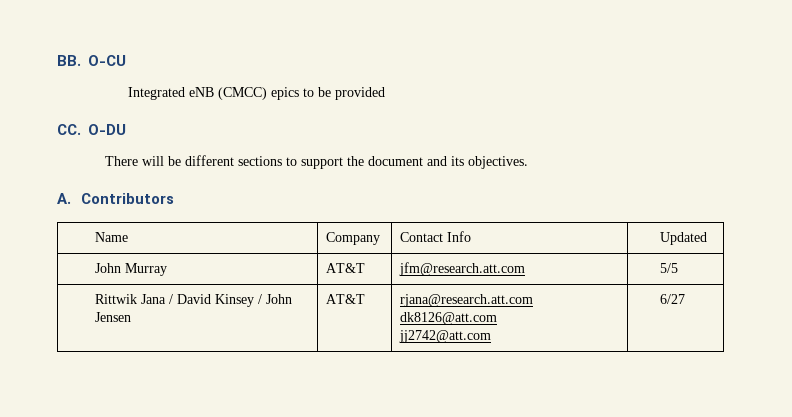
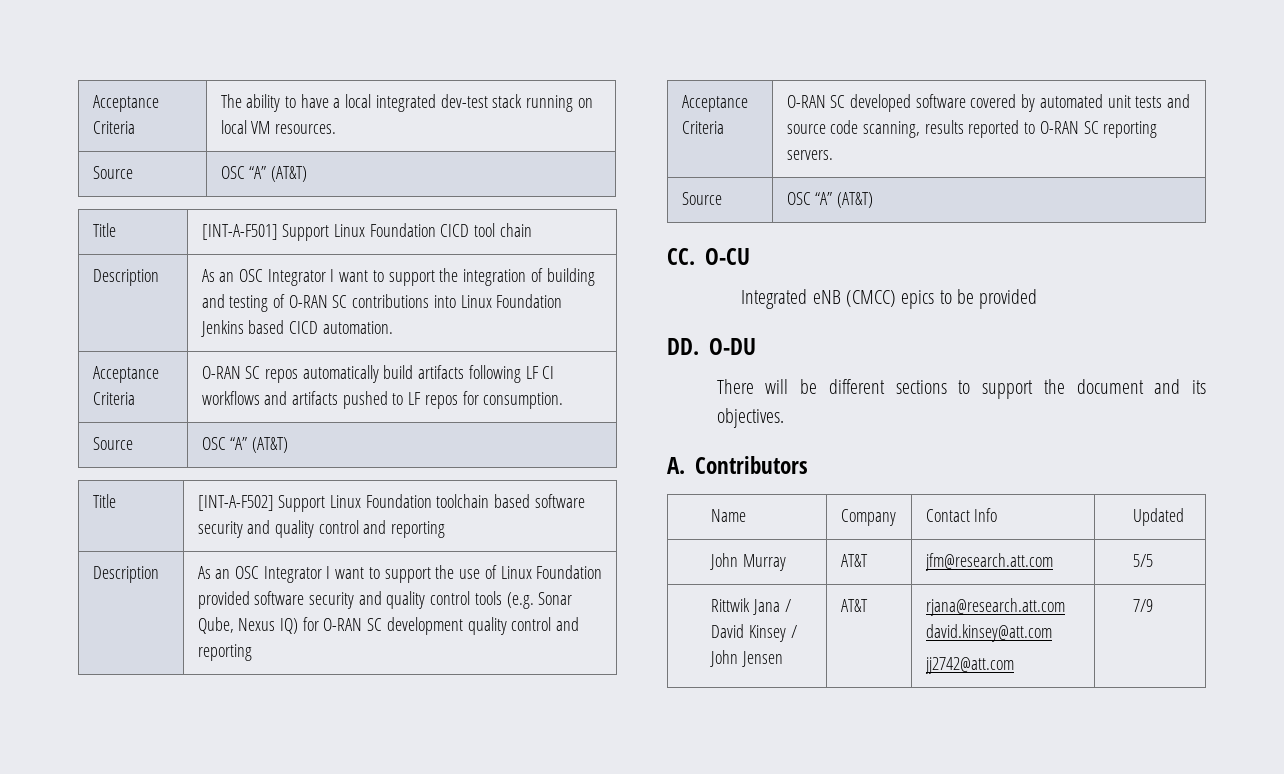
[57,55,81,66] BB. -> [92,95,159,112] [92,121,135,134] [220,94,593,112] [220,120,337,134] [92,166,133,179] [220,166,308,182] [92,223,116,237] [201,223,532,241] [92,269,159,286] [201,268,595,286] [201,294,563,312] [200,320,393,337] [92,366,159,383] [92,392,135,405] [201,365,555,383] [201,391,564,409] [92,437,133,450] [201,437,289,453] [92,494,116,508] [197,494,585,512] [197,520,446,538] [92,566,159,583] [197,565,603,583] [197,591,573,609] [197,617,580,635] [197,644,252,661] [681,95,748,112] [681,121,724,134] [786,94,1191,112] [786,120,1158,138] [786,150,833,160] [681,192,722,205] [786,192,874,208] [667,248,695,265] Acceptance Criteria | The ability to have a local integrated dev-test stack running on local VM resources. // Source | OSC “A” (AT&T) // Title | [INT-A-F501] Support Linux Foundation CICD tool chain // Description | As an OSC Integrator I want to support the integration of building and testing of O-RAN SC contributions into Linux Foundation Jenkins based CICD automation. // Acceptance Criteria | O-RAN SC repos automatically build artifacts following LF CI workflows and artifacts pushed to LF repos for consumption. // Source | OSC “A” (AT&T) // Title | [INT-A-F502] Support Linux Foundation toolchain based software security and quality control and reporting // Description | As an OSC Integrator I want to support the use of Linux Foundation provided software security and quality control tools (e.g. Sonar Qube, Nexus IQ) for O-RAN SC development quality control and reporting // Acceptance Criteria | O-RAN SC developed software covered by automated unit tests and source code scanning, results reported to O-RAN SC reporting servers. // Source | OSC “A” (AT&T) // CC.
[57,124,81,135] CC. -> [667,338,699,355] DD.
[400,312,498,325] dk8126@att.com -> [925,624,1052,642] david.kinsey@att.com
[659,294,685,304] 6/27 -> [1133,599,1154,612] 7/9

